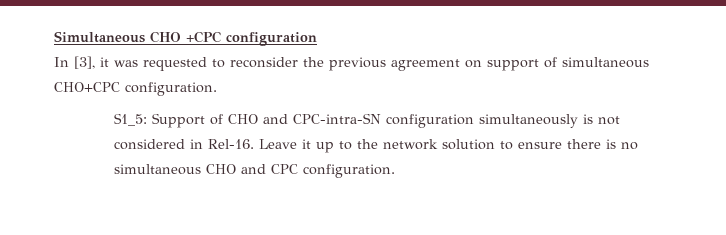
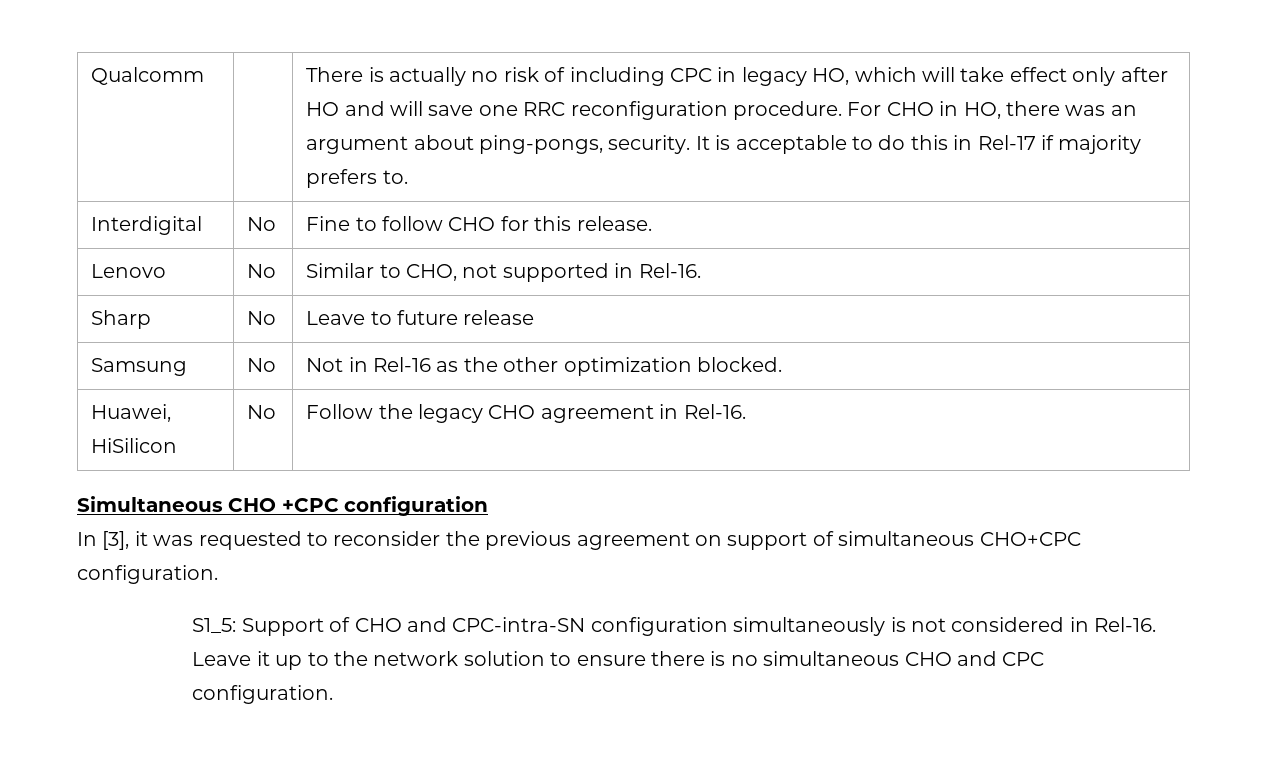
(54, 37) none -> [91,67,205,85] [306,67,1168,86] [306,101,1137,120] [306,135,1142,154] [306,169,408,188] [91,216,203,235] [247,217,277,231] [306,216,652,231] [91,264,167,278] [247,264,277,278] [306,263,701,282] [91,310,152,329] [247,311,277,325] [306,310,535,325] [91,358,188,376] [247,358,277,372] [306,357,782,376] [91,404,172,422] [91,438,178,453] [247,405,277,419] [306,404,746,423] Qualcomm | | There is actually no risk of including CPC in legacy HO, which will take effect only after HO and will save one RRC reconfiguration procedure. For CHO in HO, there was an argument about ping-pongs, security. It is acceptable to do this in Rel-17 if majority prefers to. // Interdigital | No | Fine to follow CHO for this release. // Lenovo | No | Similar to CHO, not supported in Rel-16. // Sharp | No | Leave to future release // Samsung | No | Not in Rel-16 as the other optimization blocked. // Huawei, HiSilicon | No | Follow the legacy CHO agreement in Rel-16. //

